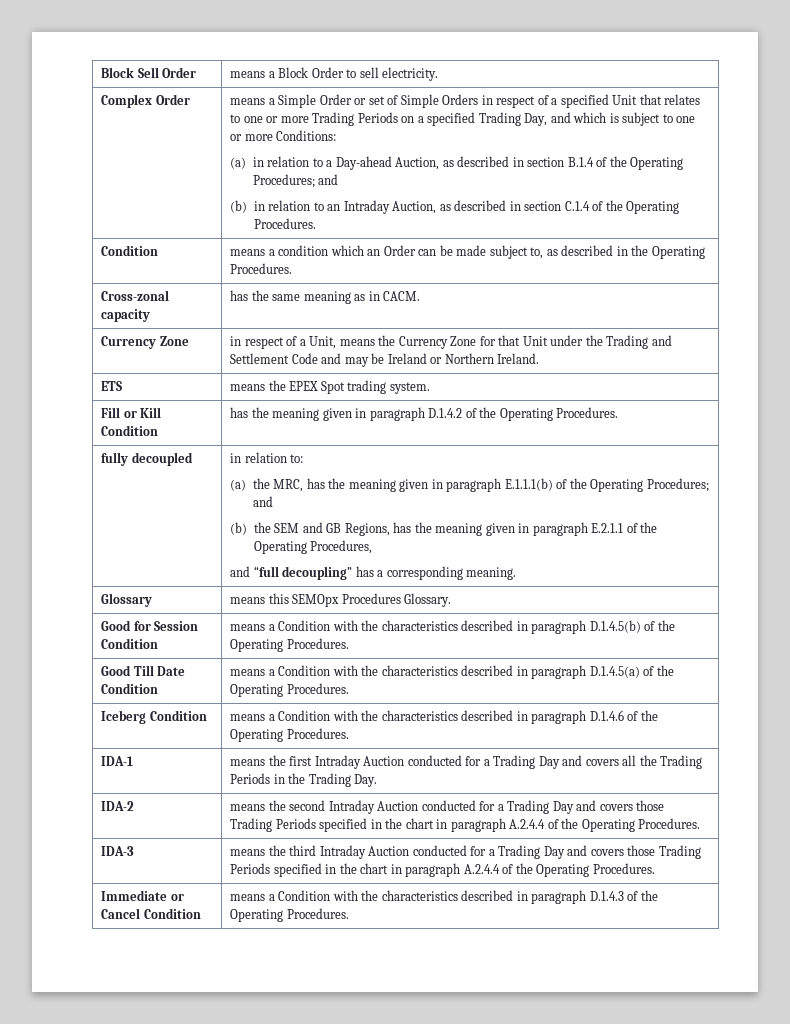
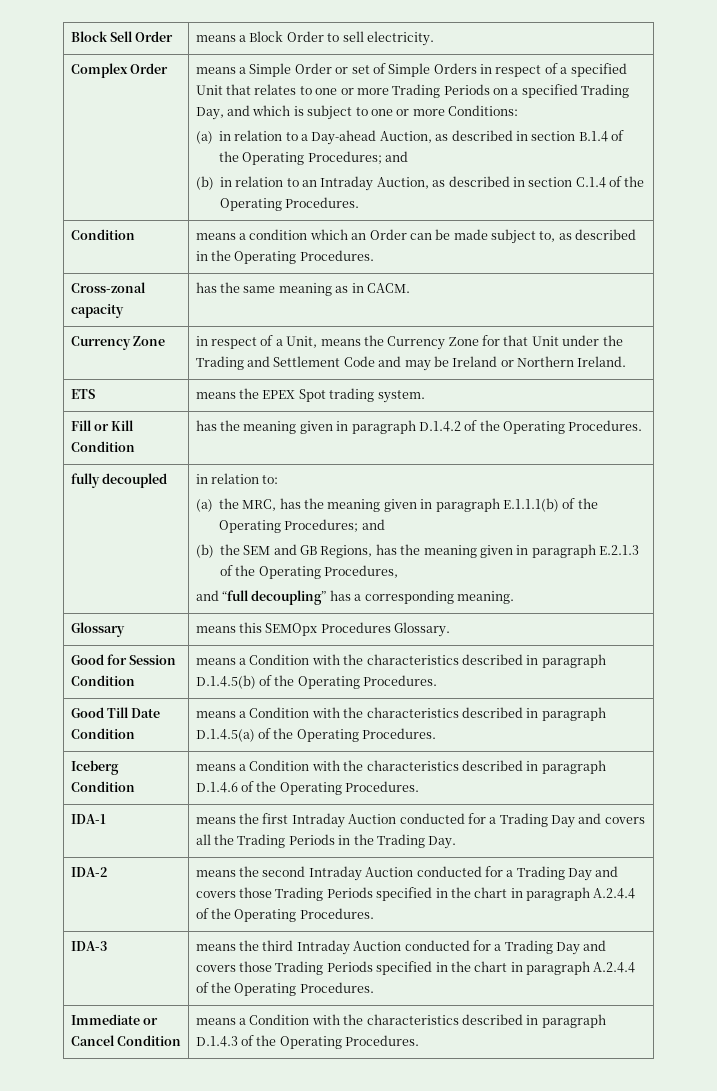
[591,523,624,533] E.2.1.1 -> [599,545,640,555] E.2.1.3

